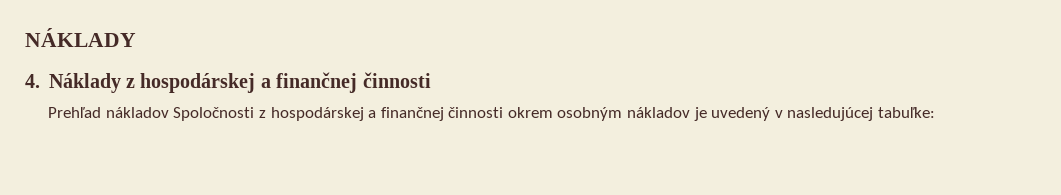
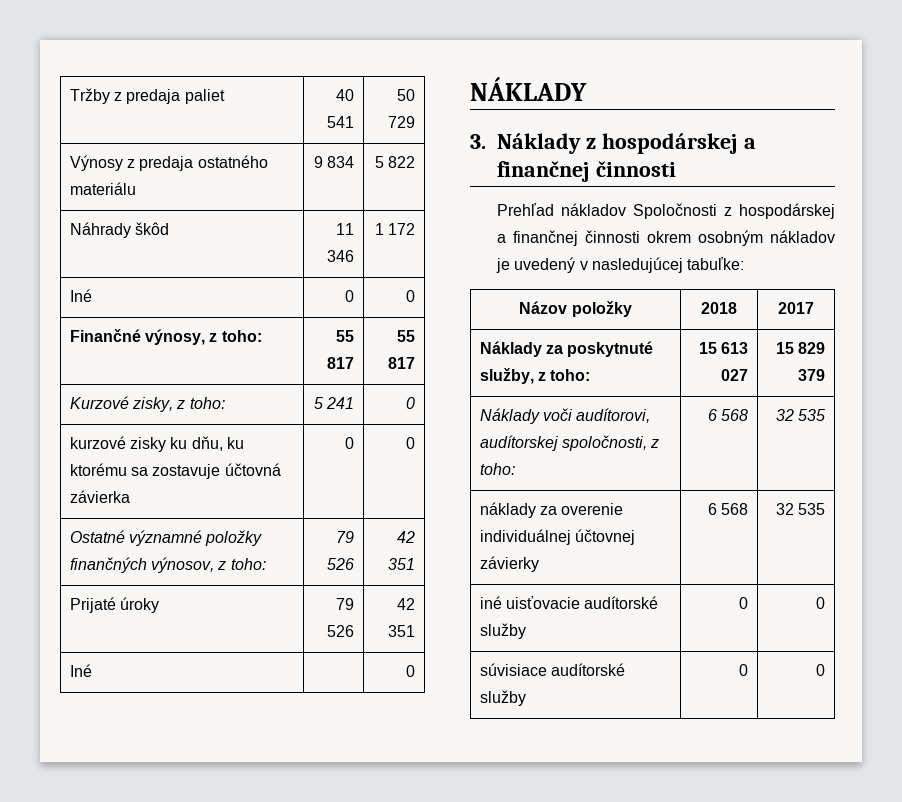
(25, 37) none -> [69,88,225,104] [336,89,355,101] [327,116,355,128] [397,89,416,101] [388,116,416,128] [69,155,268,171] [69,182,136,195] [314,156,355,168] [375,156,416,168] [69,222,169,238] [336,223,355,235] [327,250,355,262] [375,223,416,235] [69,289,92,302] [345,290,355,302] [406,290,416,302] [69,329,262,345] [336,330,355,342] [327,357,355,369] [397,330,416,342] [388,357,416,369] [69,396,225,412] [314,397,355,409] [406,397,416,409] [69,436,244,452] [69,463,281,479] [69,490,130,503] [345,437,355,449] [406,437,416,449] [69,530,263,546] [69,557,266,573] [336,531,355,543] [327,558,355,570] [397,531,416,543] [388,558,416,570] [69,597,159,613] [336,598,355,610] [327,625,355,637] [397,598,416,610] [388,625,416,637] [69,664,92,677] [406,665,416,677] Tržby z predaja paliet | 40 541 | 50 729 // Výnosy z predaja ostatného materiálu | 9 834 | 5 822 // Náhrady škôd | 11 346 | 1 172 // Iné | 0 | 0 // Finančné výnosy, z toho: | 55 817 | 55 817 // Kurzové zisky, z toho: | 5 241 | 0 // kurzové zisky ku dňu, ku ktorému sa zostavuje účtovná závierka | 0 | 0 // Ostatné významné položky finančných výnosov, z toho: | 79 526 | 42 351 // Prijaté úroky | 79 526 | 42 351 // Iné | | 0 //
[25,74,40,88] 4. -> [470,134,486,149] 3.
(936, 112) none -> [519,301,632,317] [701,302,737,314] [778,302,814,314] [479,341,654,357] [479,368,591,384] [699,342,749,354] [721,369,749,381] [776,342,826,354] [798,369,826,381] [479,408,651,424] [479,435,660,451] [479,463,515,475] [708,409,749,421] [776,409,826,421] [479,502,624,518] [479,529,635,545] [479,556,539,572] [708,503,749,515] [776,503,826,515] [479,596,659,609] [479,623,526,639] [739,597,749,609] [816,597,826,609] [479,663,625,676] [479,690,526,706] [739,664,749,676] [816,664,826,676] // Názov položky | 2018 | 2017 // Náklady za poskytnuté služby, z toho: | 15 613 027 | 15 829 379 // Náklady voči audítorovi, audítorskej spoločnosti, z toho: | 6 568 | 32 535 // náklady za overenie individuálnej účtovnej závierky | 6 568 | 32 535 // iné uisťovacie audítorské služby | 0 | 0 // súvisiace audítorské služby | 0 | 0

